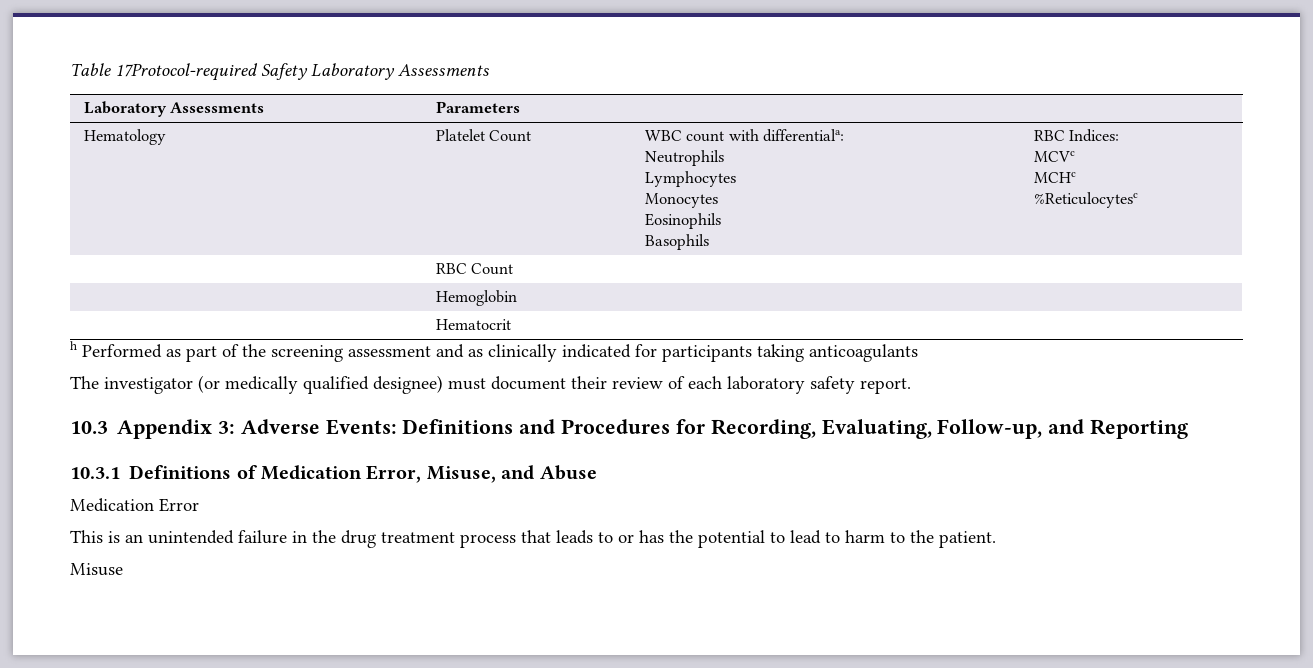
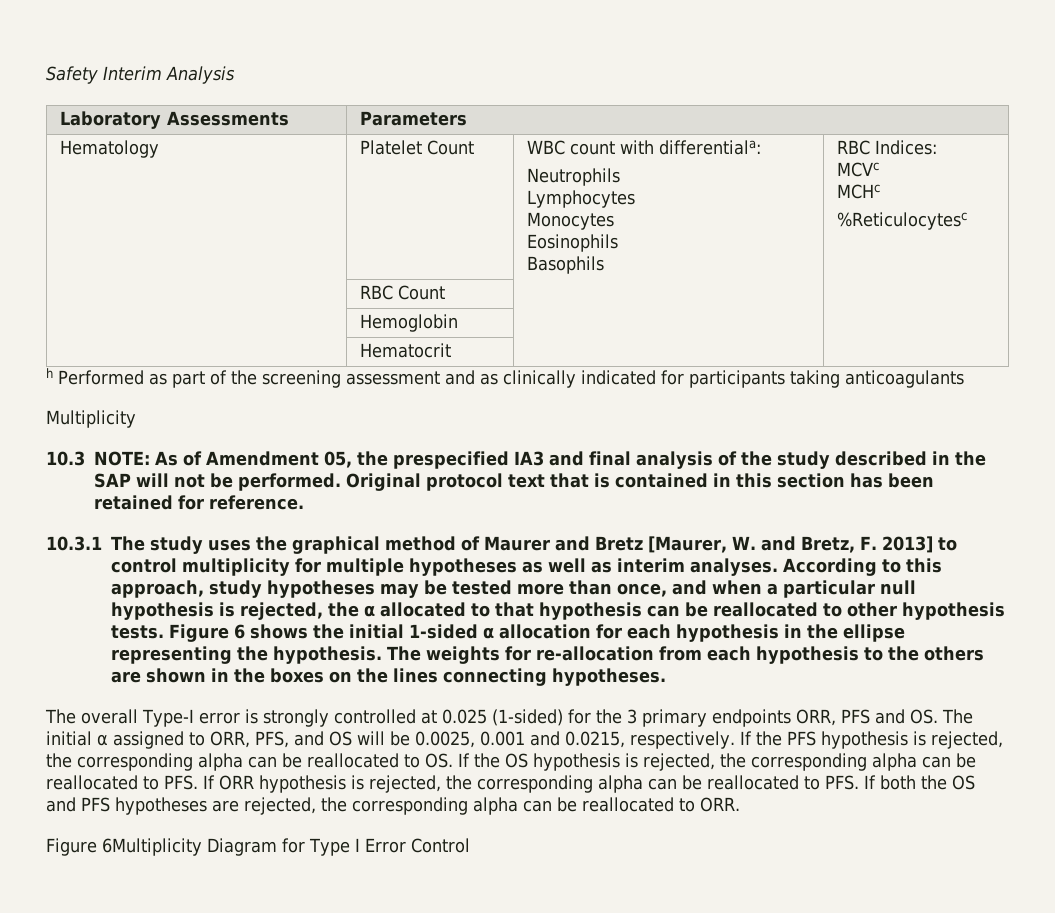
[70,63,489,81] Table 17Protocol-required Safety Laboratory Assessments -> [46,66,235,84] Safety Interim Analysis
[70,375,911,394] [70,419,1188,439] [70,465,597,483] [70,498,199,512] [70,530,996,548] [70,563,123,576] The investigator (or medically qualified designee) must document their review of each laboratory safety report. // 10.3 Appendix 3: Adverse Events: Definitions and Procedures for Recording, Evaluating, Follow-up, and Reporting // 10.3.1 Definitions of Medication Error, Misuse, and Abuse // Medication Error // This is an unintended failure in the drug treatment process that leads to or has the potential to lead to harm to the patient. // Misuse -> [46,410,136,428] [46,451,986,469] [94,473,934,491] [94,495,304,510] [46,536,957,554] [111,558,942,576] [111,580,916,598] [111,602,1005,620] [111,624,905,642] [111,646,984,664] [111,668,666,686] [45,709,973,727] [46,731,1003,749] [46,753,976,771] [46,775,975,793] [46,797,740,815] [46,838,470,856] Multiplicity // 10.3 NOTE: As of Amendment 05, the prespecified IA3 and final analysis of the study described in the SAP will not be performed. Original protocol text that is contained in this section has been retained for reference. // 10.3.1 The study uses the graphical method of Maurer and Bretz [Maurer, W. and Bretz, F. 2013] to control multiplicity for multiple hypotheses as well as interim analyses. According to this approach, study hypotheses may be tested more than once, and when a particular null hypothesis is rejected, the α allocated to that hypothesis can be reallocated to other hypothesis tests. Figure 6 shows the initial 1-sided α allocation for each hypothesis in the ellipse representing the hypothesis. The weights for re-allocation from each hypothesis to the others are shown in the boxes on the lines connecting hypotheses. // The overall Type-I error is strongly controlled at 0.025 (1-sided) for the 3 primary endpoints ORR, PFS and OS. The initial α assigned to ORR, PFS, and OS will be 0.0025, 0.001 and 0.0215, respectively. If the PFS hypothesis is rejected, the corresponding alpha can be reallocated to OS. If the OS hypothesis is rejected, the corresponding alpha can be reallocated to PFS. If ORR hypothesis is rejected, the corresponding alpha can be reallocated to PFS. If both the OS and PFS hypotheses are rejected, the corresponding alpha can be reallocated to ORR. // Figure 6Multiplicity Diagram for Type I Error Control

